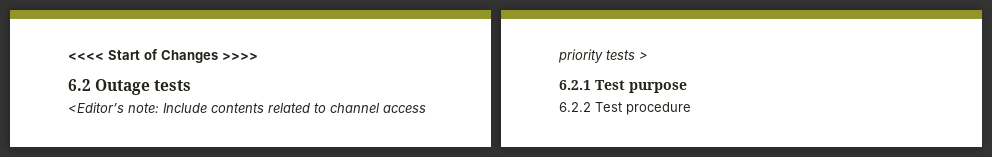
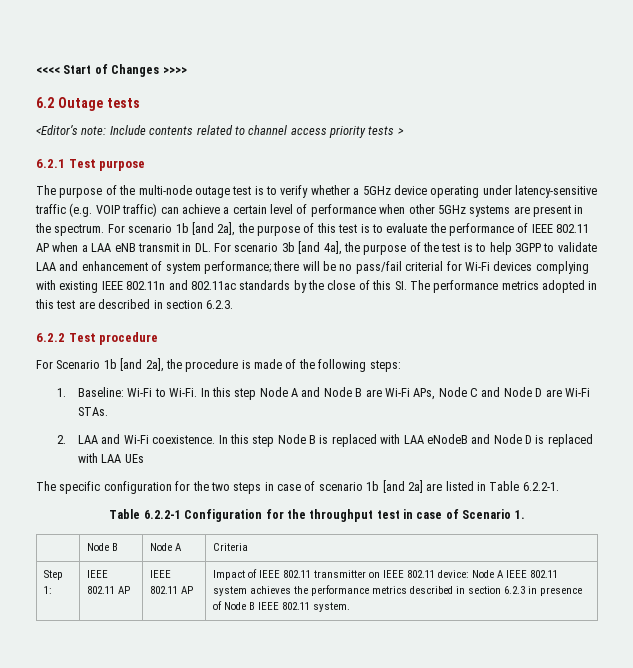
[559,102,691,115] 6.2.2 Test procedure -> [36,185,597,198] [35,203,584,217] [35,222,590,236] [36,241,597,255] [36,261,589,274] [36,280,598,293] [35,299,234,309] [36,332,159,345] [36,358,401,372] [56,387,590,400] [77,407,108,416] [56,434,593,447] [77,453,144,463] [36,480,559,494] [109,509,525,522] [87,543,119,551] [150,543,183,551] [213,543,249,551] [44,570,64,580] [44,586,53,594] [87,570,109,578] [87,586,131,594] [150,570,172,578] [150,586,194,594] [213,569,559,580] [213,585,583,596] [213,601,351,612] The purpose of the multi-node outage test is to verify whether a 5GHz device operating under latency-sensitive traffic (e.g. VOIP traffic) can achieve a certain level of performance when other 5GHz systems are present in the spectrum. For scenario 1b [and 2a], the purpose of this test is to evaluate the performance of IEEE 802.11 AP when a LAA eNB transmit in DL. For scenario 3b [and 4a], the purpose of the test is to help 3GPP to validate LAA and enhancement of system performance; there will be no pass/fail criterial for Wi-Fi devices complying with existing IEEE 802.11n and 802.11ac standards by the close of this SI. The performance metrics adopted in this test are described in section 6.2.3. // 6.2.2 Test procedure // For Scenario 1b [and 2a], the procedure is made of the following steps: // 1. Baseline: Wi-Fi to Wi-Fi. In this step Node A and Node B are Wi-Fi APs, Node C and Node D are Wi-Fi STAs. // 2. LAA and Wi-Fi coexistence. In this step Node B is replaced with LAA eNodeB and Node D is replaced with LAA UEs // The specific configuration for the two steps in case of scenario 1b [and 2a] are listed in Table 6.2.2-1. // Table 6.2.2-1 Configuration for the throughput test in case of Scenario 1. // | Node B | Node A | Criteria // Step 1: | IEEE 802.11 AP | IEEE 802.11 AP | Impact of IEEE 802.11 transmitter on IEEE 802.11 device: Node A IEEE 802.11 system achieves the performance metrics described in section 6.2.3 in presence of Node B IEEE 802.11 system.

